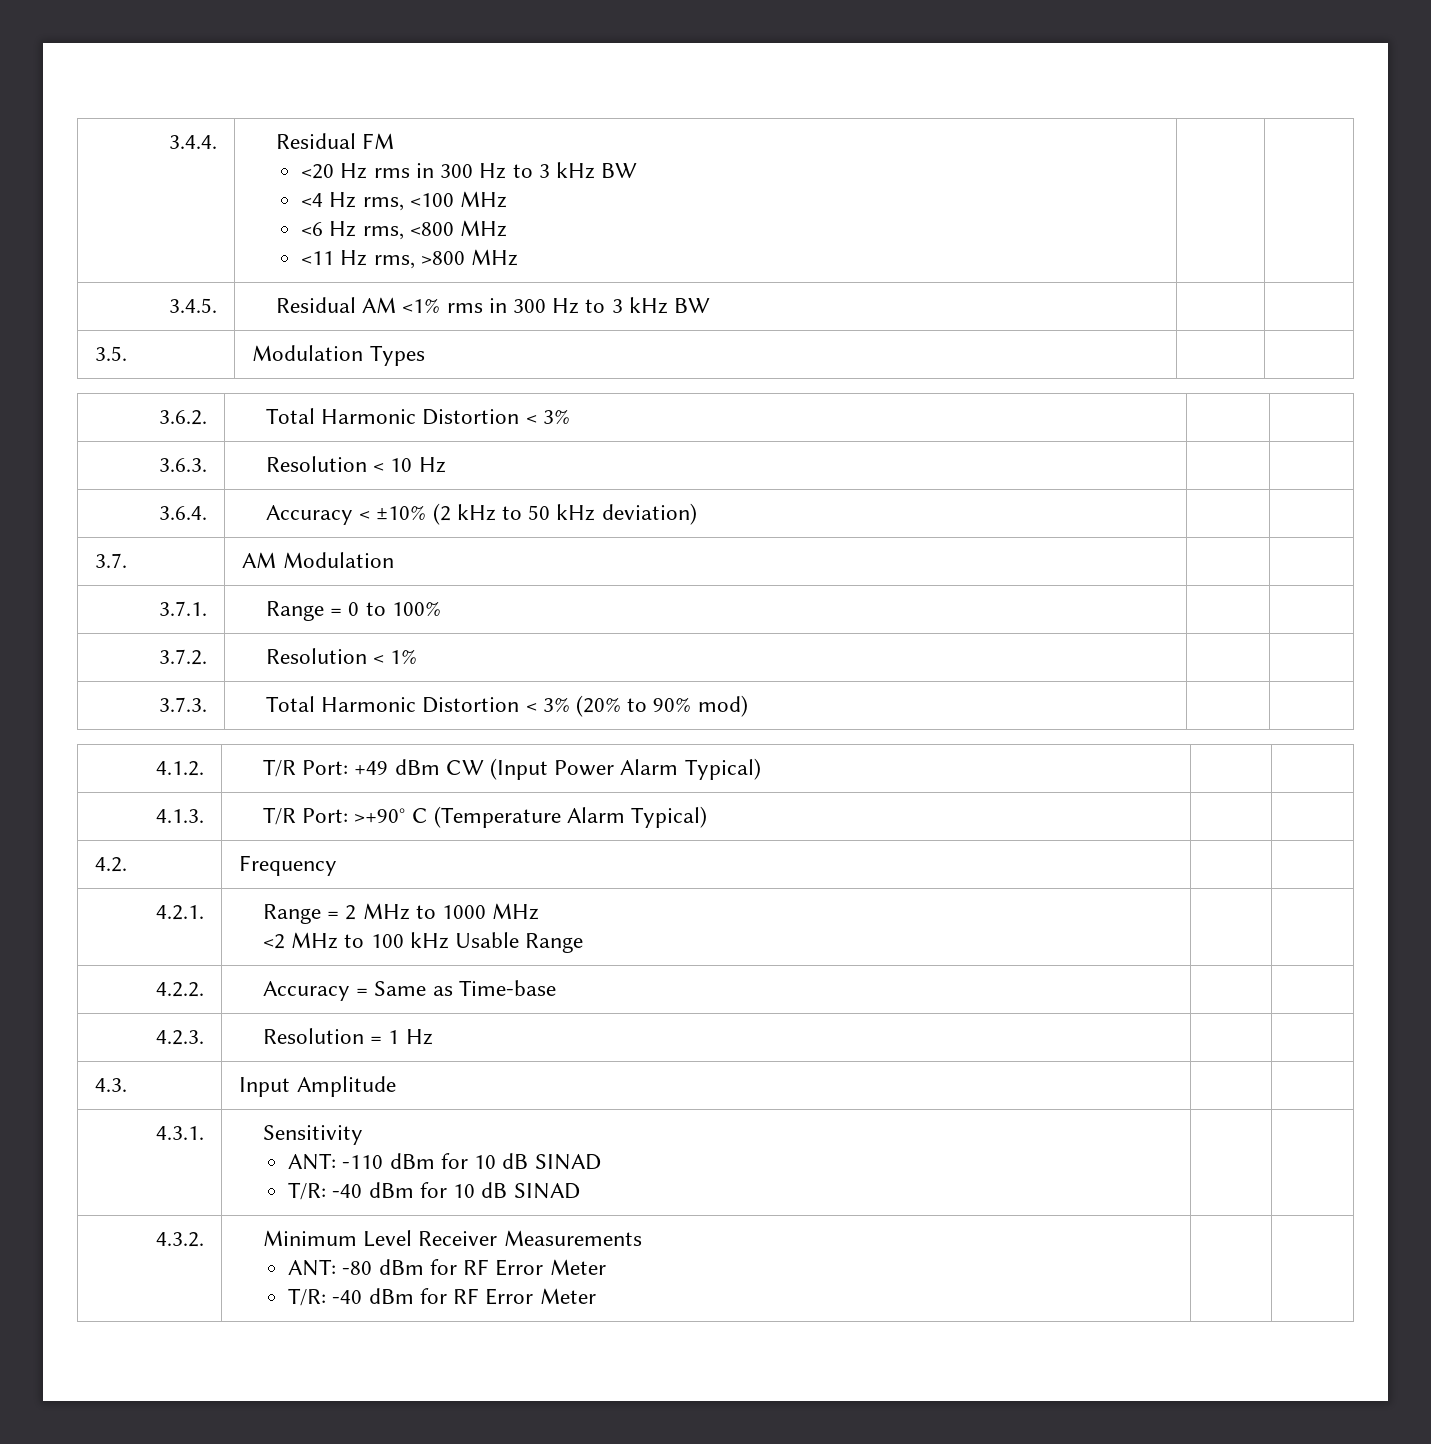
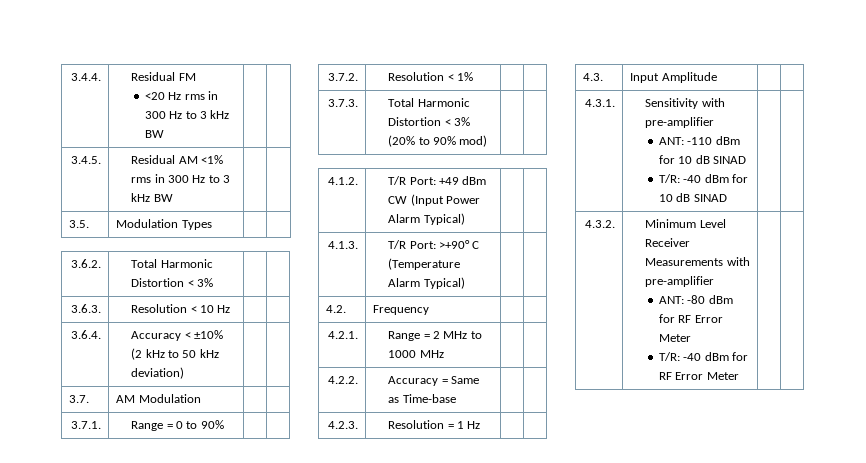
[301,191,508,211] [301,220,508,240] [301,249,519,269] // <4 Hz rms, <100 MHz // <6 Hz rms, <800 MHz // <11 Hz rms, >800 MHz -> (164, 134) none
[391,601,441,616] 100% -> [200,420,224,429] 90%
[262,932,584,953] // <2 MHz to 100 kHz Usable Range -> (444, 354) none
(363, 1135) none -> [701,98,725,107] [645,117,715,128] with pre-amplifier
(642, 1238) none -> [726,257,750,266] [645,276,715,287] with pre-amplifier

